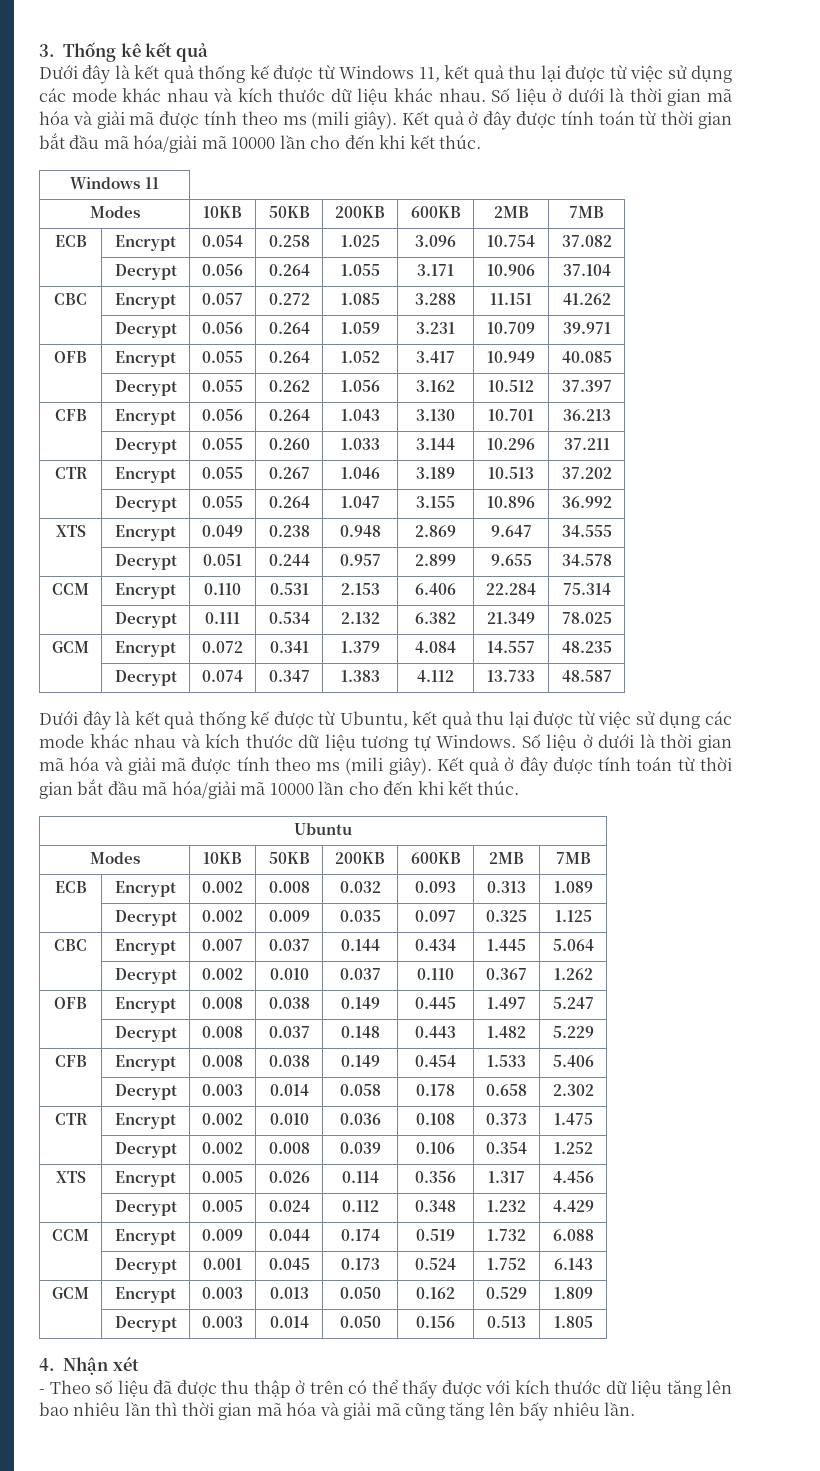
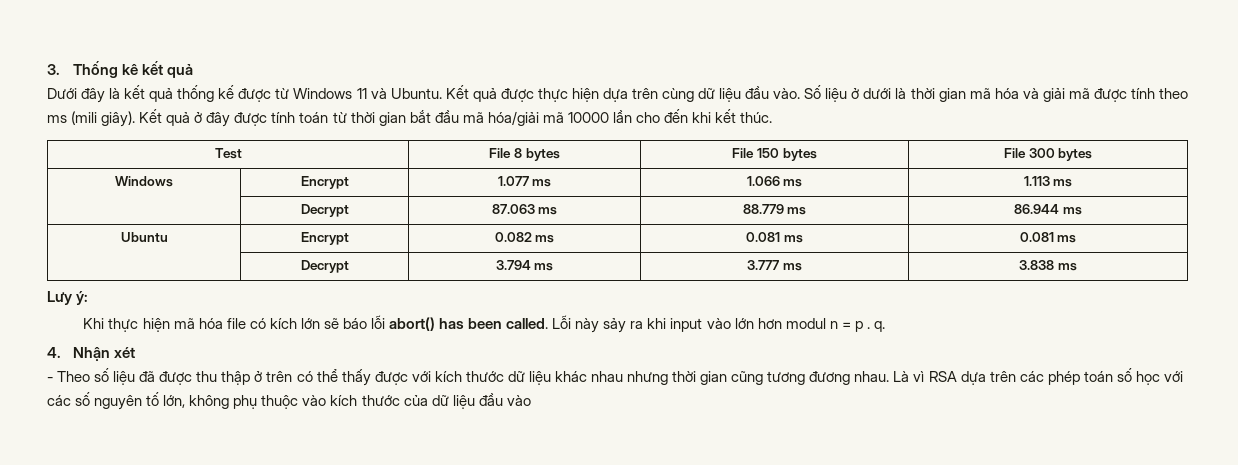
[418,65,733,83] [39,88,486,105] 11, kết quả thu lại được từ việc sử dụng các mode khác nhau và kích thước dữ liệu khác nhau. -> [356,85,801,102] 11 và Ubuntu. Kết quả được thực hiện dựa trên cùng dữ liệu đầu vào.
[70,177,159,189] [89,206,140,218] [203,206,242,218] [268,206,310,218] [335,206,385,218] [410,206,461,218] [493,206,529,218] [568,206,604,218] [54,235,87,247] [115,235,176,251] [202,235,243,247] [268,235,310,247] [340,235,380,247] [415,235,456,247] [487,235,535,247] [561,235,612,247] [114,264,177,280] [202,264,243,276] [268,264,310,276] [340,264,380,276] [417,264,454,276] [487,264,535,276] [562,264,611,276] [54,293,87,305] [115,293,176,309] [202,293,243,305] [268,293,310,305] [340,293,380,305] [415,293,456,305] [490,293,532,305] [562,293,611,305] [114,322,177,338] [202,322,243,334] [268,322,310,334] [340,322,380,334] [416,322,455,334] [487,322,535,334] [562,322,611,334] [54,351,87,363] [115,351,176,367] [202,351,243,363] [268,351,310,363] [340,351,380,363] [416,351,455,363] [487,351,535,363] [561,351,612,363] [114,380,177,396] [202,380,243,392] [268,380,310,392] [340,380,380,392] [416,380,455,392] [488,380,534,392] [561,380,612,392] [54,409,87,421] [115,409,176,425] [202,409,243,421] [268,409,310,421] [340,409,380,421] [416,409,455,421] [488,409,534,421] [562,409,611,421] [114,438,177,454] [202,438,243,450] [268,438,310,450] [340,438,380,450] [416,438,455,450] [487,438,535,450] [563,438,610,450] [54,467,88,479] [115,467,176,483] [202,467,243,479] [268,467,310,479] [340,467,380,479] [416,467,455,479] [488,467,534,479] [561,467,612,479] [114,496,177,512] [202,496,243,508] [268,496,310,508] [340,496,380,508] [416,496,455,508] [487,496,535,508] [561,496,612,508] [55,525,86,537] [115,525,176,541] [202,525,243,537] [268,525,310,537] [339,525,381,537] [415,525,456,537] [490,525,532,537] [561,525,612,537] [114,554,177,570] [203,554,242,566] [268,554,310,566] [339,554,381,566] [415,554,456,566] [490,554,532,566] [561,554,612,566] [52,583,89,595] [115,583,176,599] [204,583,241,595] [269,583,309,595] [340,583,380,595] [415,583,456,595] [486,583,536,595] [562,583,611,595] [114,612,177,628] [205,612,240,624] [268,612,310,624] [340,612,380,624] [415,612,456,624] [487,612,535,624] [561,612,612,624] [52,641,89,653] [115,641,176,657] [202,641,243,653] [269,641,309,653] [340,641,380,653] [415,641,456,653] [487,641,535,653] [561,641,612,653] [114,670,177,686] [202,670,243,682] [268,670,310,682] [340,670,380,682] [417,670,454,682] [487,670,535,682] [561,670,612,682] [39,711,732,730] [39,734,732,752] [39,757,732,776] [39,779,520,799] [294,823,352,835] [89,852,140,864] [203,852,242,864] [268,852,310,864] [335,852,385,864] [410,852,461,864] [489,852,524,864] [555,852,591,864] [54,881,87,893] [115,881,176,897] [202,881,243,893] [268,881,310,893] [339,881,381,893] [415,881,456,893] [487,881,526,893] [553,881,593,893] [114,910,177,926] [202,910,243,922] [268,910,310,922] [339,910,381,922] [415,910,456,922] [486,910,527,922] [554,910,592,922] [54,939,87,951] [115,939,176,955] [202,939,243,951] [268,939,310,951] [340,939,380,951] [415,939,456,951] [487,939,526,951] [552,939,594,951] [114,968,177,984] [202,968,243,980] [269,968,309,980] [339,968,381,980] [417,968,454,980] [486,968,527,980] [553,968,593,980] [54,997,87,1009] [115,997,176,1013] [202,997,243,1009] [268,997,310,1009] [340,997,380,1009] [415,997,456,1009] [487,997,526,1009] [552,997,594,1009] [114,1026,177,1042] [202,1026,243,1038] [268,1026,310,1038] [340,1026,380,1038] [415,1026,456,1038] [487,1026,526,1038] [552,1026,594,1038] [54,1055,87,1067] [115,1055,176,1071] [202,1055,243,1067] [268,1055,310,1067] [340,1055,380,1067] [415,1055,456,1067] [487,1055,526,1067] [552,1055,594,1067] [114,1084,177,1100] [202,1084,243,1096] [269,1084,309,1096] [339,1084,381,1096] [416,1084,455,1096] [486,1084,527,1096] [552,1084,594,1096] [54,1113,88,1125] [115,1113,176,1129] [202,1113,243,1125] [269,1113,309,1125] [339,1113,381,1125] [416,1113,455,1125] [486,1113,527,1125] [553,1113,593,1125] [114,1142,177,1158] [202,1142,243,1154] [268,1142,310,1154] [339,1142,381,1154] [416,1142,455,1154] [486,1142,527,1154] [553,1142,593,1154] [55,1171,86,1183] [115,1171,176,1187] [202,1171,243,1183] [268,1171,310,1183] [341,1171,379,1183] [415,1171,456,1183] [488,1171,525,1183] [552,1171,594,1183] [114,1200,177,1216] [202,1200,243,1212] [268,1200,310,1212] [341,1200,379,1212] [415,1200,456,1212] [487,1200,526,1212] [552,1200,594,1212] [52,1229,89,1241] [115,1229,176,1245] [202,1229,243,1241] [268,1229,310,1241] [340,1229,380,1241] [416,1229,455,1241] [487,1229,526,1241] [552,1229,594,1241] [114,1258,177,1274] [203,1258,242,1270] [268,1258,310,1270] [340,1258,380,1270] [415,1258,456,1270] [487,1258,526,1270] [553,1258,593,1270] [52,1287,89,1299] [115,1287,176,1303] [202,1287,243,1299] [269,1287,309,1299] [339,1287,381,1299] [416,1287,455,1299] [486,1287,527,1299] [553,1287,593,1299] [114,1316,177,1332] [202,1316,243,1328] [269,1316,309,1328] [339,1316,381,1328] [416,1316,455,1328] [487,1316,526,1328] [553,1316,593,1328] Windows 11 // Modes | 10KB | 50KB | 200KB | 600KB | 2MB | 7MB // ECB | Encrypt | 0.054 | 0.258 | 1.025 | 3.096 | 10.754 | 37.082 // | Decrypt | 0.056 | 0.264 | 1.055 | 3.171 | 10.906 | 37.104 // CBC | Encrypt | 0.057 | 0.272 | 1.085 | 3.288 | 11.151 | 41.262 // | Decrypt | 0.056 | 0.264 | 1.059 | 3.231 | 10.709 | 39.971 // OFB | Encrypt | 0.055 | 0.264 | 1.052 | 3.417 | 10.949 | 40.085 // | Decrypt | 0.055 | 0.262 | 1.056 | 3.162 | 10.512 | 37.397 // CFB | Encrypt | 0.056 | 0.264 | 1.043 | 3.130 | 10.701 | 36.213 // | Decrypt | 0.055 | 0.260 | 1.033 | 3.144 | 10.296 | 37.211 // CTR | Encrypt | 0.055 | 0.267 | 1.046 | 3.189 | 10.513 | 37.202 // | Decrypt | 0.055 | 0.264 | 1.047 | 3.155 | 10.896 | 36.992 // XTS | Encrypt | 0.049 | 0.238 | 0.948 | 2.869 | 9.647 | 34.555 // | Decrypt | 0.051 | 0.244 | 0.957 | 2.899 | 9.655 | 34.578 // CCM | Encrypt | 0.110 | 0.531 | 2.153 | 6.406 | 22.284 | 75.314 // | Decrypt | 0.111 | 0.534 | 2.132 | 6.382 | 21.349 | 78.025 // GCM | Encrypt | 0.072 | 0.341 | 1.379 | 4.084 | 14.557 | 48.235 // | Decrypt | 0.074 | 0.347 | 1.383 | 4.112 | 13.733 | 48.587 // Dưới đây là kết quả thống kế được từ Ubuntu, kết quả thu lại được từ việc sử dụng các mode khác nhau và kích thước dữ liệu tương tự Windows. Số liệu ở dưới là thời gian mã hóa và giải mã được tính theo ms (mili giây). Kết quả ở đây được tính toán từ thời gian bắt đầu mã hóa/giải mã 10000 lần cho đến khi kết thúc. // Ubuntu // Modes | 10KB | 50KB | 200KB | 600KB | 2MB | 7MB // ECB | Encrypt | 0.002 | 0.008 | 0.032 | 0.093 | 0.313 | 1.089 // | Decrypt | 0.002 | 0.009 | 0.035 | 0.097 | 0.325 | 1.125 // CBC | Encrypt | 0.007 | 0.037 | 0.144 | 0.434 | 1.445 | 5.064 // | Decrypt | 0.002 | 0.010 | 0.037 | 0.110 | 0.367 | 1.262 // OFB | Encrypt | 0.008 | 0.038 | 0.149 | 0.445 | 1.497 | 5.247 // | Decrypt | 0.008 | 0.037 | 0.148 | 0.443 | 1.482 | 5.229 // CFB | Encrypt | 0.008 | 0.038 | 0.149 | 0.454 | 1.533 | 5.406 // | Decrypt | 0.003 | 0.014 | 0.058 | 0.178 | 0.658 | 2.302 // CTR | Encrypt | 0.002 | 0.010 | 0.036 | 0.108 | 0.373 | 1.475 // | Decrypt | 0.002 | 0.008 | 0.039 | 0.106 | 0.354 | 1.252 // XTS | Encrypt | 0.005 | 0.026 | 0.114 | 0.356 | 1.317 | 4.456 // | Decrypt | 0.005 | 0.024 | 0.112 | 0.348 | 1.232 | 4.429 // CCM | Encrypt | 0.009 | 0.044 | 0.174 | 0.519 | 1.732 | 6.088 // | Decrypt | 0.001 | 0.045 | 0.173 | 0.524 | 1.752 | 6.143 // GCM | Encrypt | 0.003 | 0.013 | 0.050 | 0.162 | 0.529 | 1.809 // | Decrypt | 0.003 | 0.014 | 0.050 | 0.156 | 0.513 | 1.805 -> [214,148,242,159] [489,148,560,161] [732,148,817,161] [1003,148,1093,161] [115,176,173,187] [300,176,349,189] [497,176,552,187] [746,176,803,187] [1023,176,1073,187] [300,204,349,217] [491,204,558,215] [742,204,807,215] [1014,204,1082,215] [120,232,168,242] [300,232,349,245] [494,232,555,243] [746,232,803,243] [1019,232,1077,243] [300,260,349,273] [495,260,554,271] [747,260,802,271] [1019,260,1077,271] [47,291,89,305] [83,315,885,333] Test | File 8 bytes | File 150 bytes | File 300 bytes // Windows | Encrypt | 1.077 ms | 1.066 ms | 1.113 ms // | Decrypt | 87.063 ms | 88.779 ms | 86.944 ms // Ubuntu | Encrypt | 0.082 ms | 0.081 ms | 0.081 ms // | Decrypt | 3.794 ms | 3.777 ms | 3.838 ms // Lưy ý: // Khi thực hiện mã hóa file có kích lớn sẽ báo lỗi abort() has been called. Lỗi này sảy ra khi input vào lớn hơn modul n = p . q.
[666,1380,732,1398] [39,1402,636,1421] tăng lên bao nhiêu lần thì thời gian mã hóa và giải mã cũng tăng lên bấy nhiêu lần. -> [554,368,1183,385] [47,392,531,410] khác nhau nhưng thời gian cũng tương đương nhau. Là vì RSA dựa trên các phép toán số học với các số nguyên tố lớn, không phụ thuộc vào kích thước của dữ liệu đầu vào

